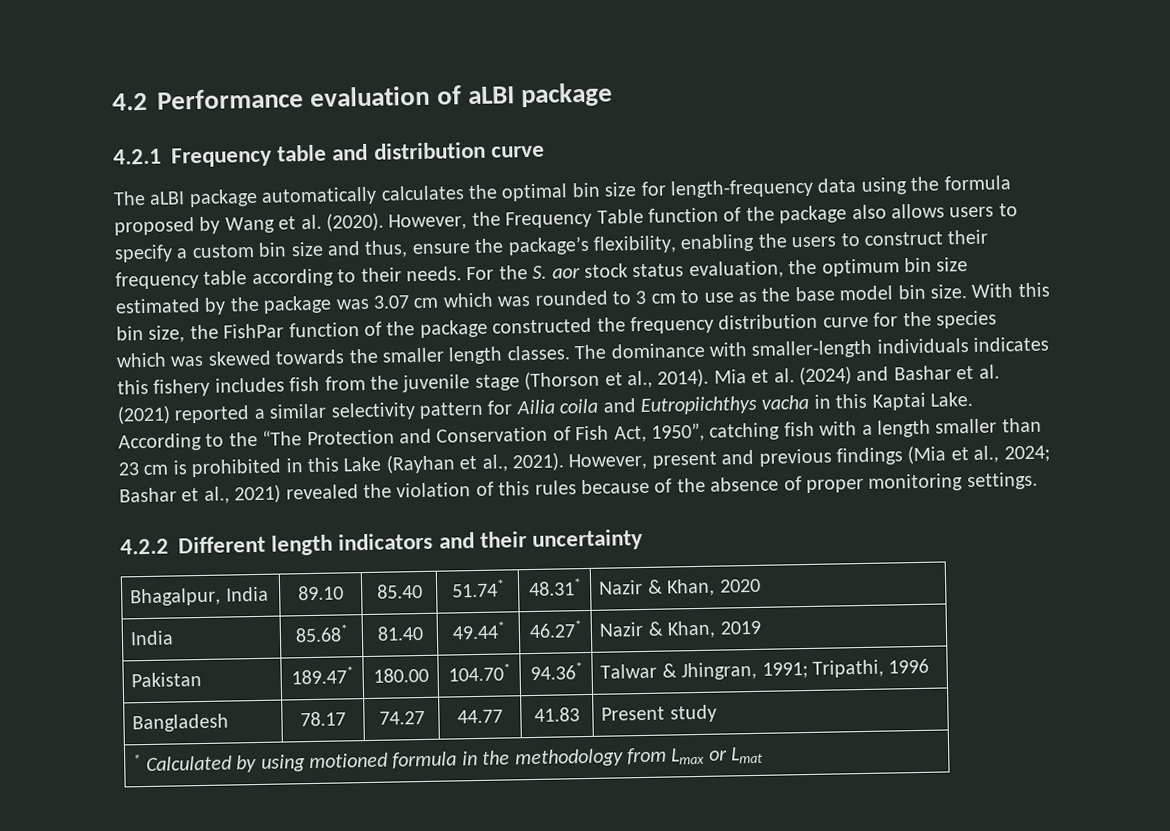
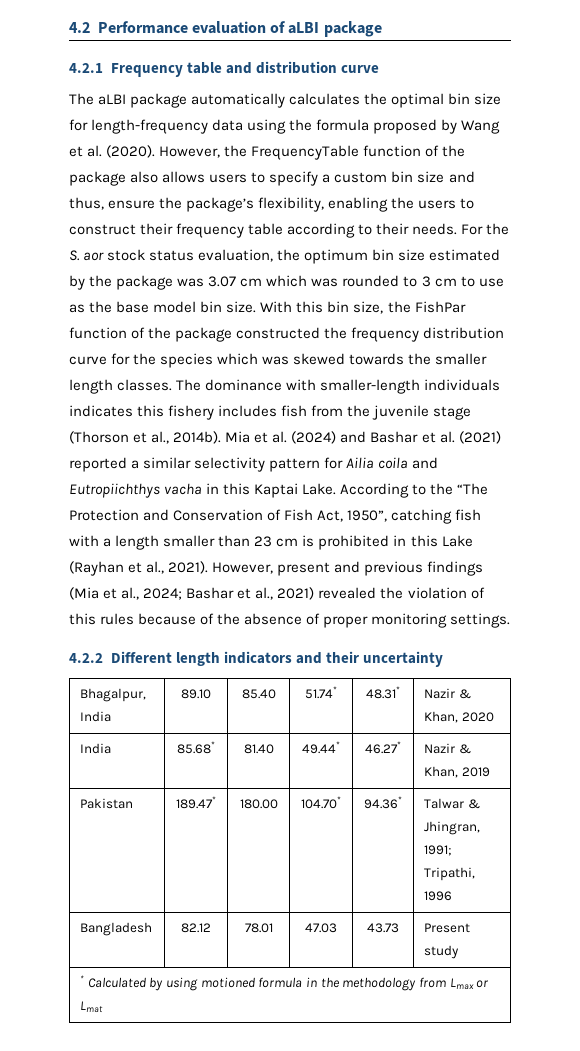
[505,208,644,229] Frequency Table -> [251,145,360,160] FrequencyTable
[657,368,710,388] 2014). -> [173,431,222,444] 2014b).
[300,711,346,727] [378,710,425,725] [457,709,503,724] [534,707,580,722] 78.17 | 74.27 | 44.77 | 41.83 -> [181,923,211,933] [244,923,273,933] [305,923,337,933] [367,923,399,933] 82.12 | 78.01 | 47.03 | 43.73

